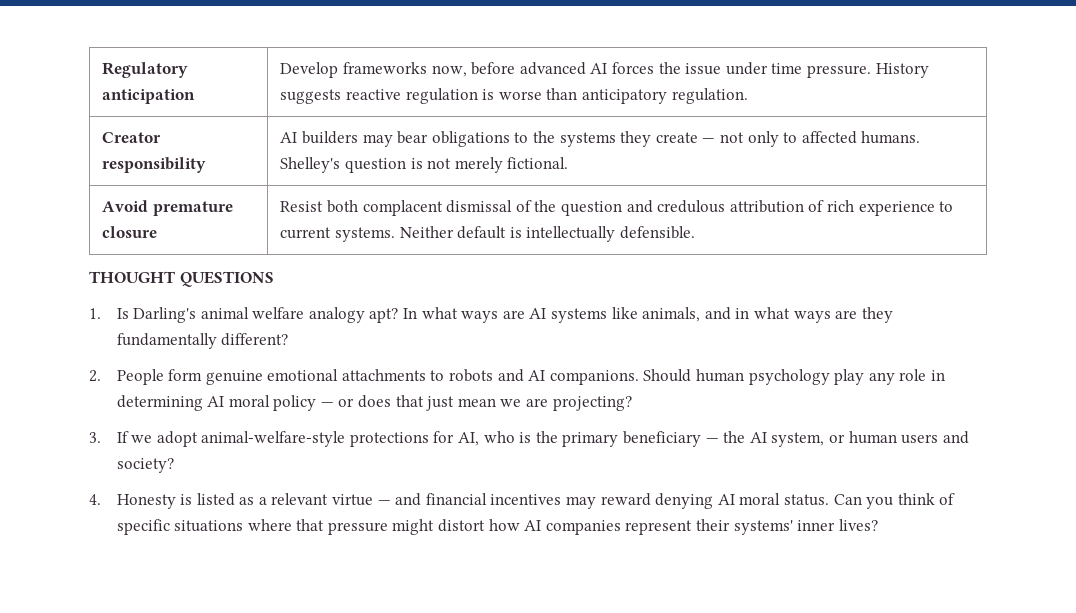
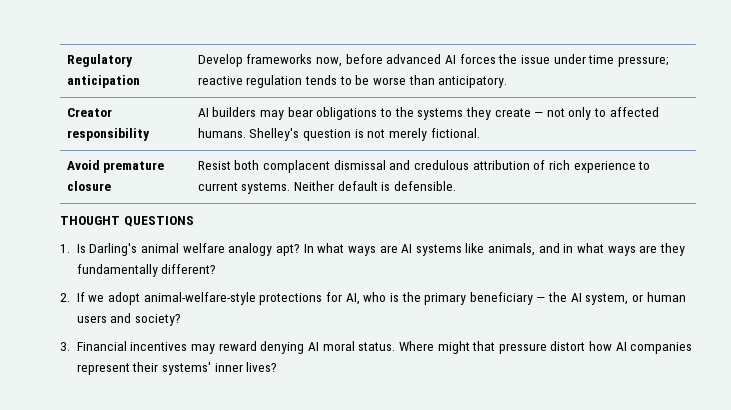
[806,63,929,78] [280,88,748,104] pressure. History suggests reactive regulation is worse than anticipatory regulation. -> [617,56,669,67] [197,75,508,88] pressure; reactive regulation tends to be worse than anticipatory.
[515,200,622,216] of the question -> (386, 165) none
[526,226,616,242] intellectually -> (391, 186) none
[116,369,945,385] [116,395,632,411] [89,432,101,443] People form genuine emotional attachments to robots and AI companions. Should human psychology play any role in determining AI moral policy — or does that just mean we are projecting? // 3. -> (70, 297) none
[89,493,487,509] 4. Honesty is listed as a relevant virtue — and financial -> [60,341,127,351] 3. Financial
[833,493,956,509] [116,519,292,535] Can you think of specific situations where -> [398,341,470,354] Where might
[392,519,435,535] might -> (547, 348) none

